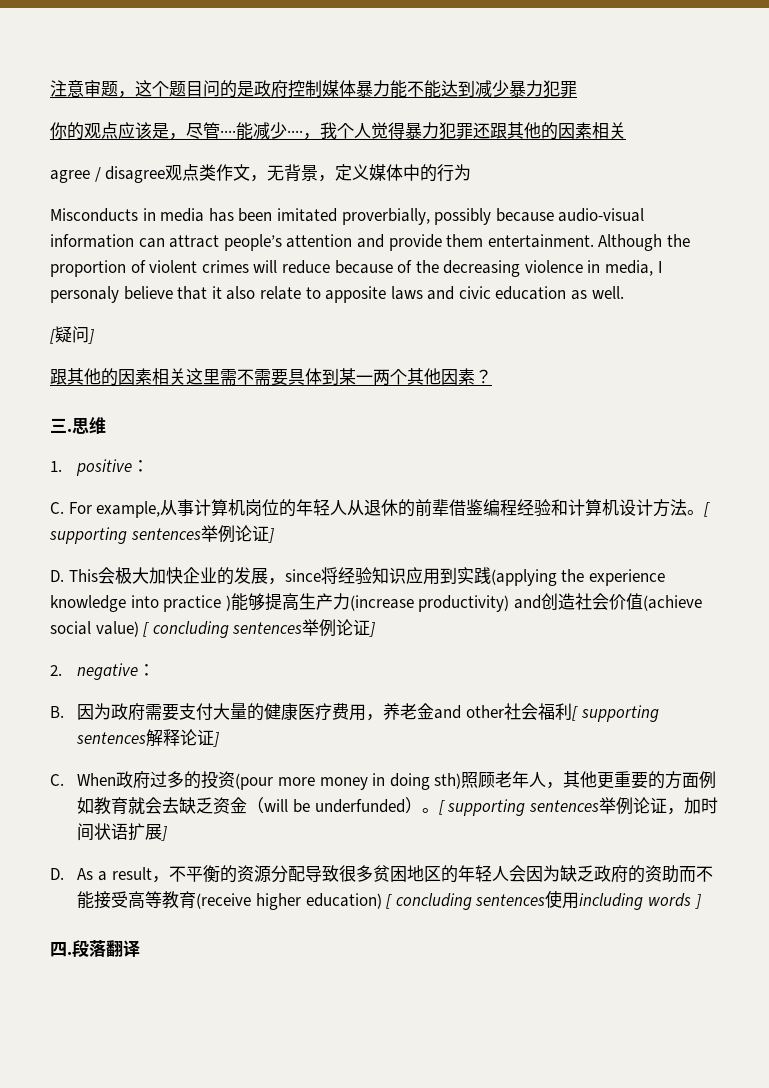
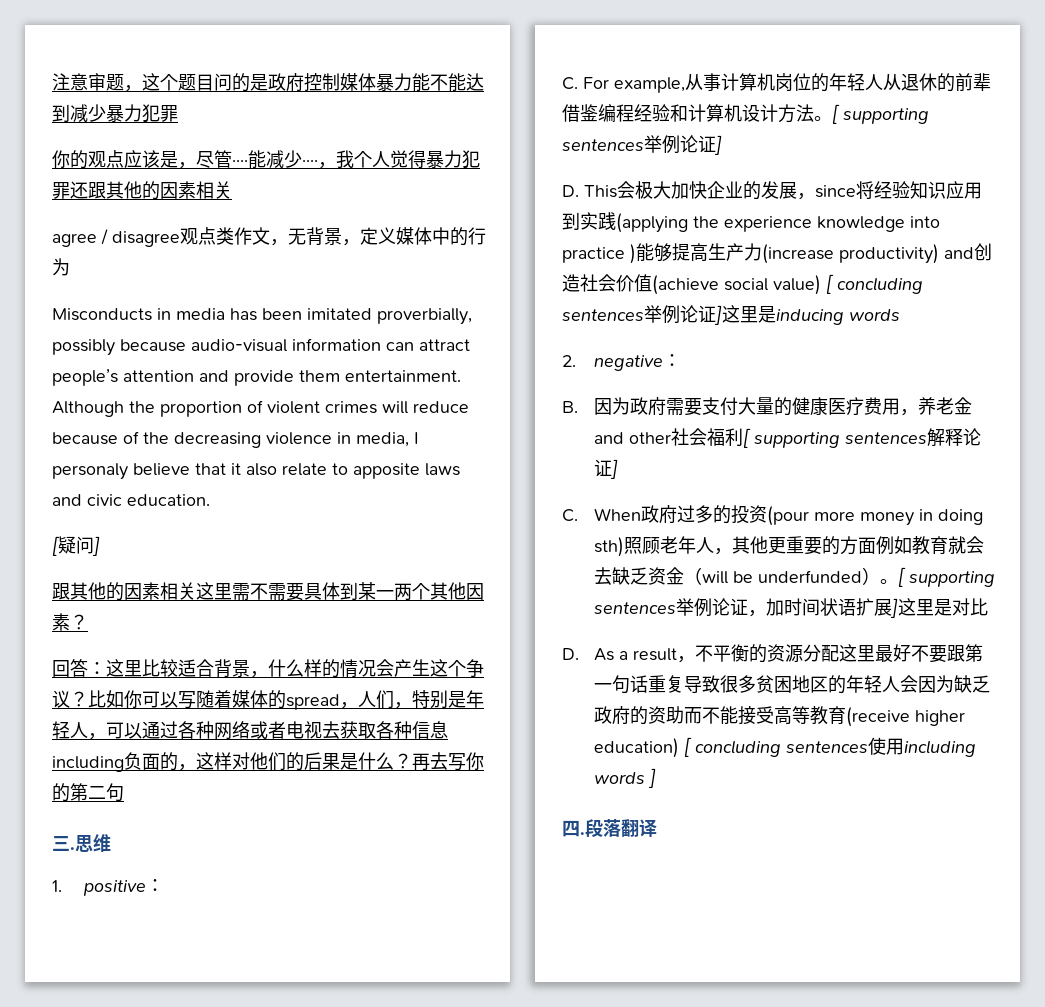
[495,286,624,300] education as well. -> [127,494,210,506] education.
(492, 376) none -> [52,659,484,678] [52,690,484,710] [52,721,448,740] [52,752,484,772] [52,783,124,802] // 回答：这里比较适合背景，什么样的情况会产生这个争议？比如你可以写随着媒体的spread，人们，特别是年轻人，可以通过各种网络或者电视去获取各种信息including负面的，这样对他们的后果是什么？再去写你的第二句
(376, 629) none -> [722,305,900,325] 这里是inducing words
(168, 833) none -> [897,598,988,616] 这里是对比
(305, 874) none -> [838,644,983,663] [593,675,684,694] 这里最好不要跟第一句话重复

